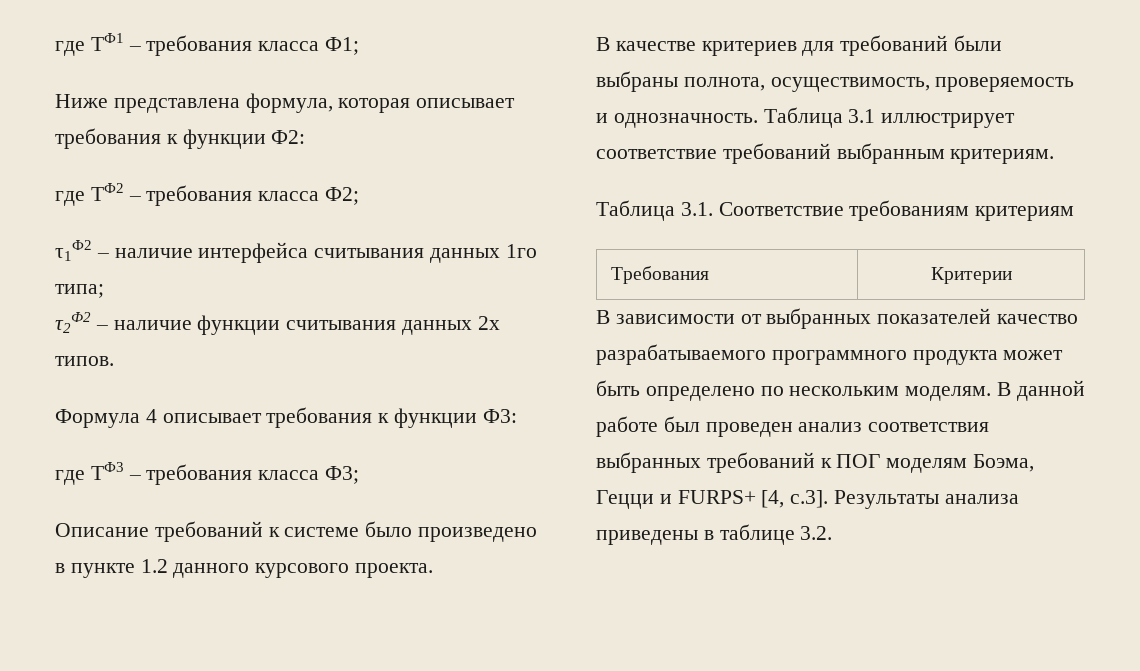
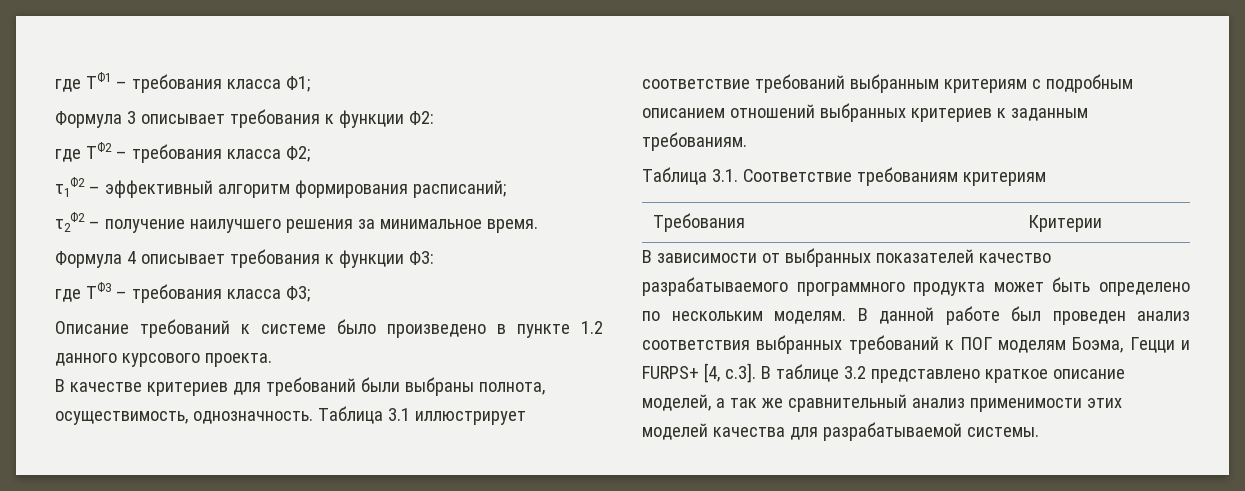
[55,93,411,113] Ниже представлена формула, которая -> [55,111,136,128] Формула 3
[114,242,537,263] [55,284,104,298] [55,312,500,335] [55,356,114,366] наличие интерфейса считывания данных 1го типа; // τ2Ф2 – наличие функции считывания данных 2х типов. -> [104,180,506,198] [55,212,538,233] эффективный алгоритм формирования расписаний; // τ2Ф2 – получение наилучшего решения за минимальное время.
[935,77,1075,92] [596,113,608,123] проверяемость и -> (188, 418) none
[950,149,1055,164] критериям. -> [943,74,1133,93] [642,103,1088,122] [642,132,747,151] критериям с подробным описанием отношений выбранных критериев к заданным требованиям.
[834,490,1019,509] [596,524,833,545] Результаты анализа приведены в таблице 3.2. -> [760,364,1125,383] [642,394,1122,412] [642,422,1039,441] В таблице 3.2 представлено краткое описание моделей, а так же сравнительный анализ применимости этих моделей качества для разрабатываемой системы.

